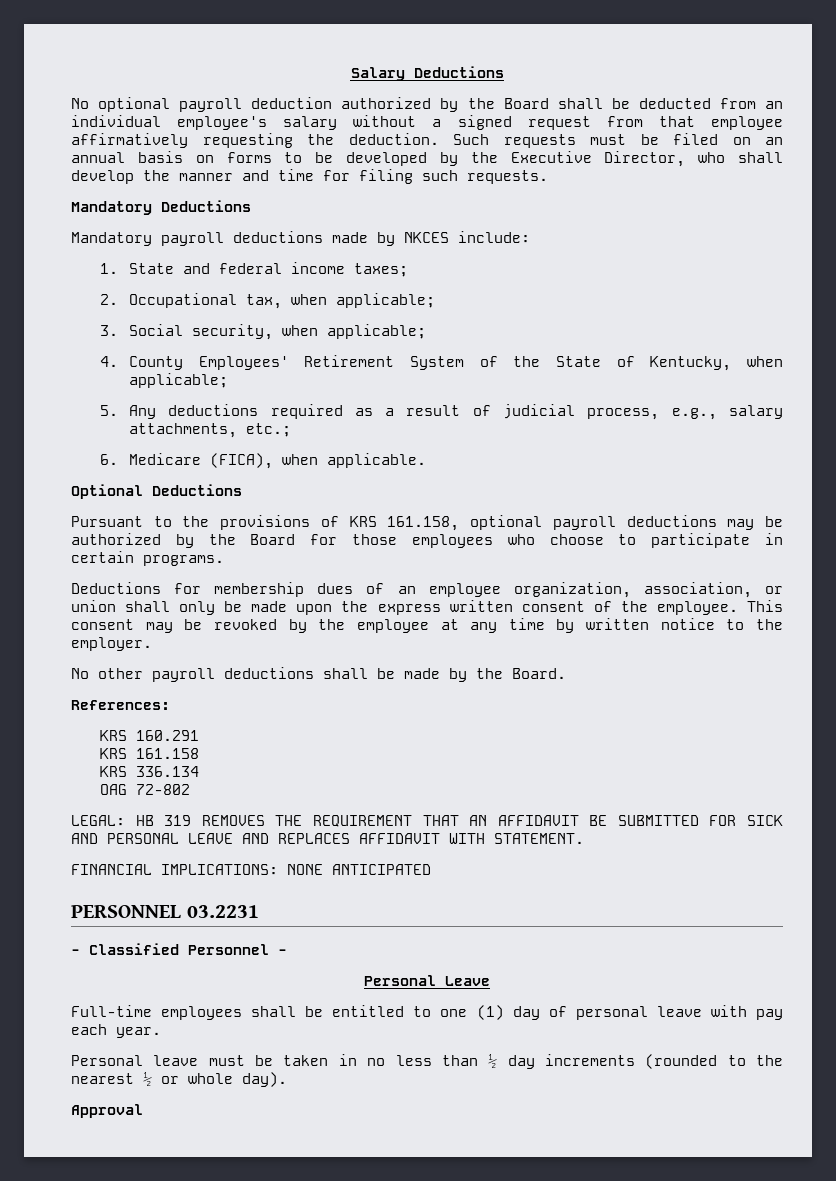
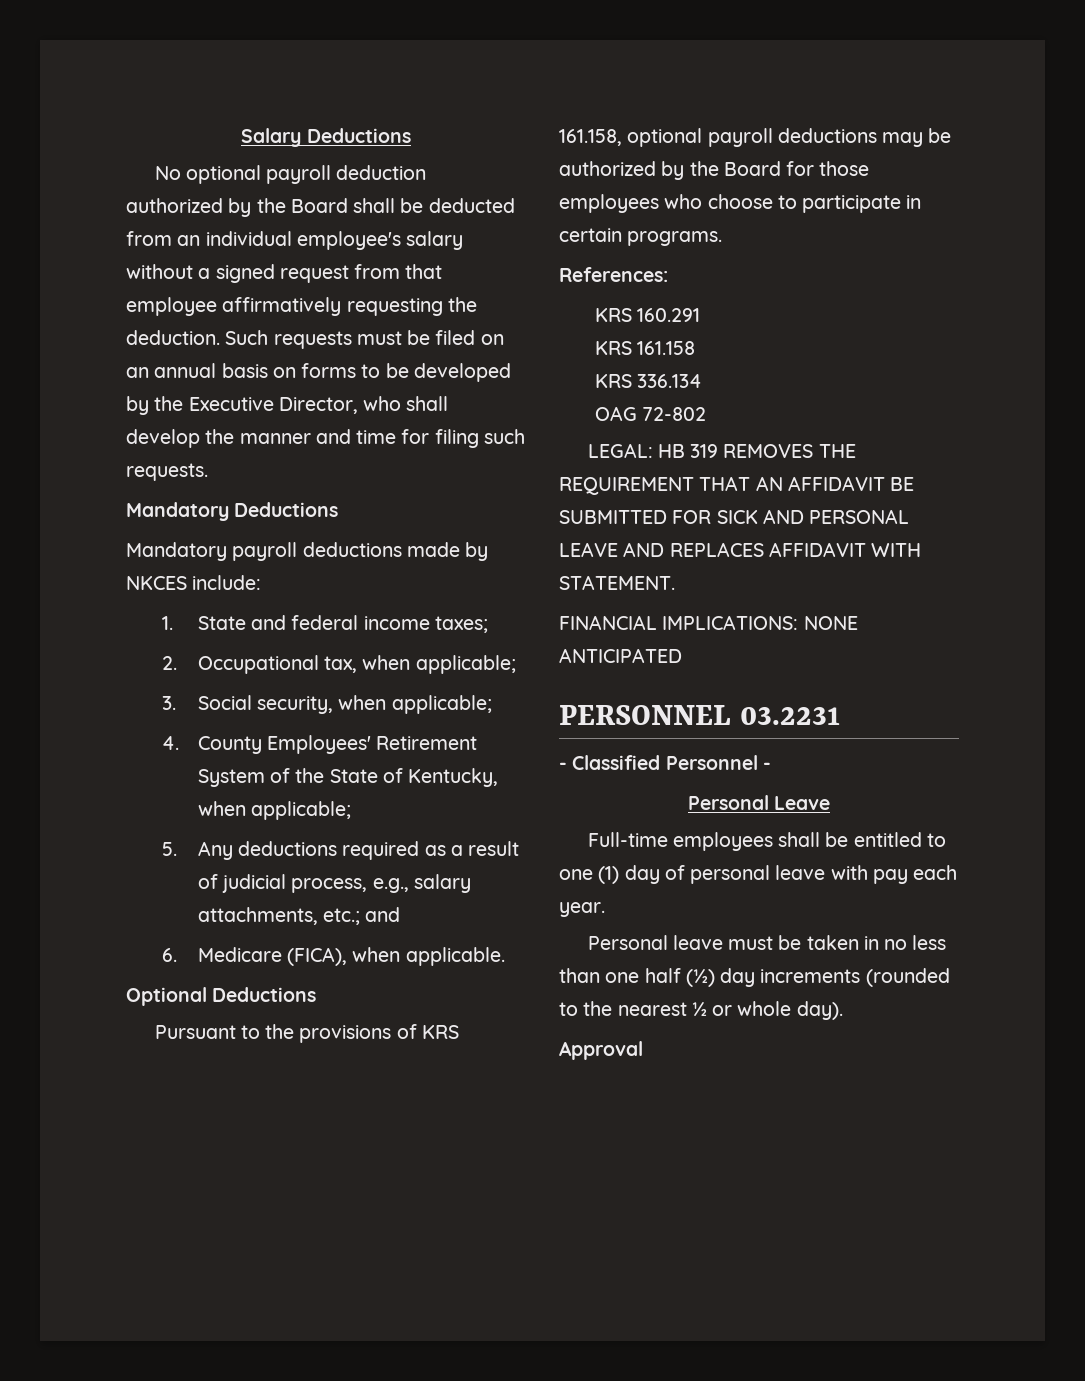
(291, 430) none -> [365,907,401,922] and
[71,582,783,598] [71,600,784,615] [71,618,783,633] [71,637,152,651] [71,667,566,682] // Deductions for membership dues of an employee organization, association, or union shall only be made upon the express written consent of the employee. This consent may be revoked by the employee at any time by written notice to the employer. // No other payroll deductions shall be made by the Board. -> (723, 238) none
[488,1054,498,1068] ½ -> [605,968,715,987] one half (½)

